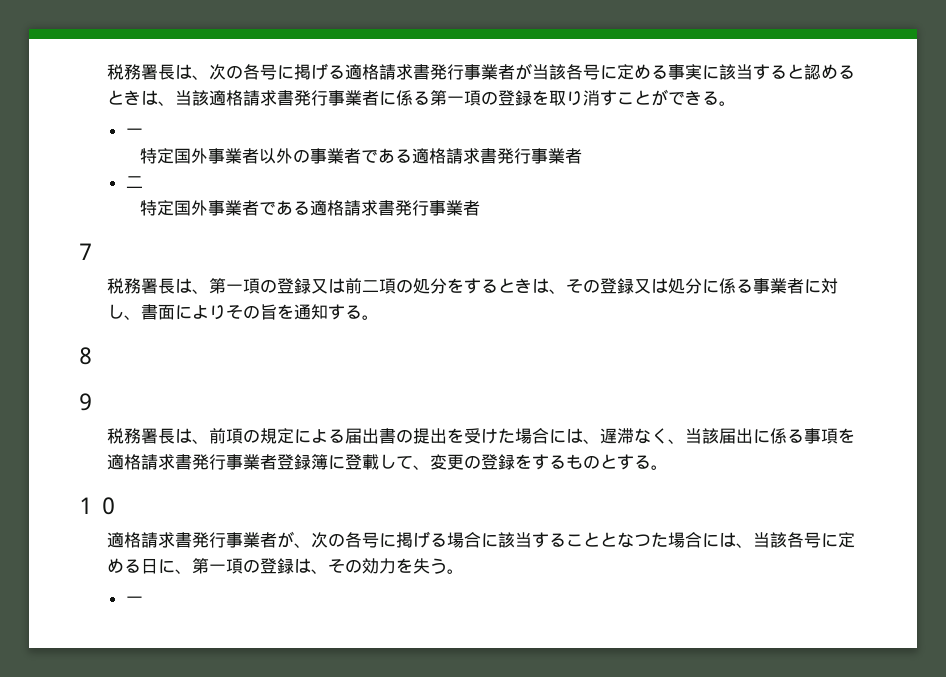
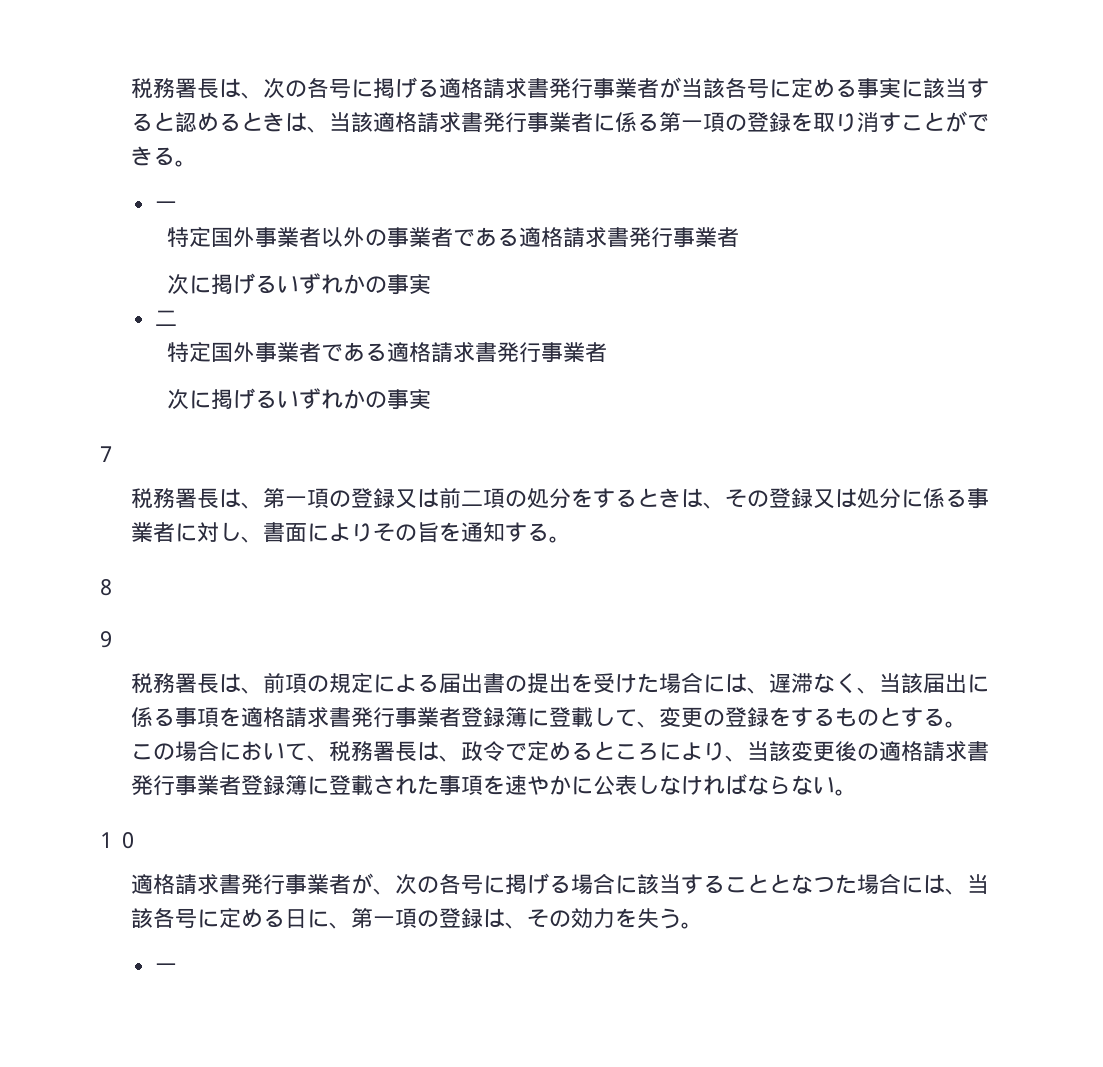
(583, 156) none -> [167,273,432,295] // 次に掲げるいずれかの事実
(481, 208) none -> [167,388,432,410] // 次に掲げるいずれかの事実
(669, 467) none -> [131,740,990,762] [131,774,858,796] // この場合において、税務署長は、政令で定めるところにより、当該変更後の適格請求書発行事業者登録簿に登載された事項を速やかに公表しなければならない。

